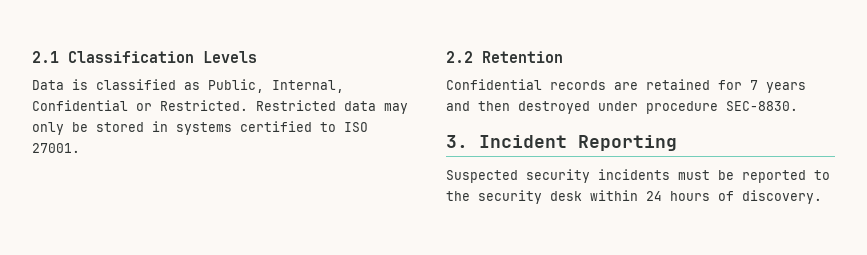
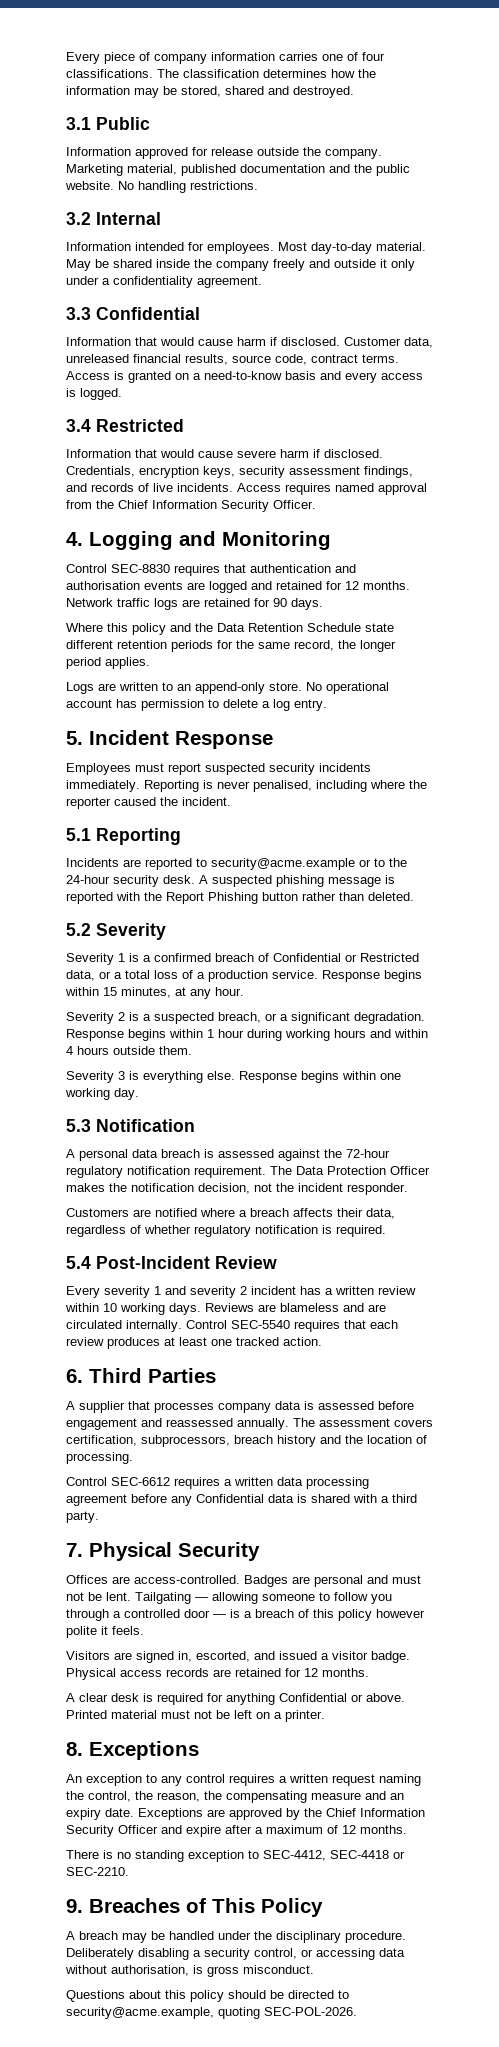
[32,51,257,63] [32,79,344,93] [32,100,408,114] [32,121,368,135] [32,143,80,153] [446,51,563,63] [446,79,806,93] [446,101,798,114] [446,135,677,151] [446,169,830,183] [446,190,822,204] 2.1 Classification Levels // Data is classified as Public, Internal, Confidential or Restricted. Restricted data may only be stored in systems certified to ISO 27001. // 2.2 Retention // Confidential records are retained for 7 years and then destroyed under procedure SEC-8830. // 3. Incident Reporting // Suspected security incidents must be reported to the security desk within 24 hours of discovery. -> [66,52,385,64] [66,69,376,78] [66,86,354,98] [66,117,150,130] [66,147,382,159] [66,164,410,176] [65,181,258,193] [66,212,161,225] [66,242,426,254] [66,259,415,271] [66,276,262,288] [66,307,200,320] [66,337,433,348] [66,354,399,365] [66,371,423,383] [66,388,122,400] [66,419,184,432] [66,449,383,458] [66,466,413,478] [66,483,427,495] [66,500,316,512] [66,531,331,550] [66,564,356,576] [66,581,410,593] [66,598,323,610] [66,623,394,635] [66,640,396,652] [66,657,150,669] [66,682,389,694] [66,699,327,711] [66,730,273,749] [66,763,371,775] [66,780,427,792] [66,797,231,809] [66,828,181,845] [66,858,407,870] [66,875,395,887] [66,892,414,904] [66,923,166,940] [66,953,419,965] [66,970,422,982] [65,987,244,999] [66,1012,425,1024] [66,1029,428,1041] [66,1046,192,1055] [66,1071,401,1083] [65,1088,139,1100] [66,1119,195,1132] [66,1149,390,1161] [66,1166,430,1178] [66,1183,408,1195] [66,1208,395,1219] [66,1225,386,1237] [66,1256,277,1269] [66,1286,416,1298] [65,1303,386,1315] [66,1320,398,1332] [66,1337,322,1349] [66,1368,216,1383] [66,1401,414,1413] [66,1418,433,1430] [66,1435,427,1447] [66,1452,133,1464] [66,1477,369,1489] [66,1494,417,1506] [66,1511,99,1523] [66,1542,260,1561] [66,1575,421,1587] [66,1592,392,1604] [66,1609,425,1621] [66,1626,144,1638] [66,1651,410,1663] [66,1668,369,1680] [66,1693,405,1705] [66,1710,325,1722] [66,1741,199,1760] [66,1774,421,1786] [66,1791,404,1803] [66,1808,425,1820] [66,1825,407,1837] [66,1850,405,1862] [66,1867,129,1876] [66,1898,323,1917] [66,1931,406,1943] [66,1948,405,1960] [65,1965,314,1977] [66,1990,349,2002] [66,2007,357,2019] Every piece of company information carries one of four classifications. The classification determines how the information may be stored, shared and destroyed. // 3.1 Public // Information approved for release outside the company. Marketing material, published documentation and the public website. No handling restrictions. // 3.2 Internal // Information intended for employees. Most day-to-day material. May be shared inside the company freely and outside it only under a confidentiality agreement. // 3.3 Confidential // Information that would cause harm if disclosed. Customer data, unreleased financial results, source code, contract terms. Access is granted on a need-to-know basis and every access is logged. // 3.4 Restricted // Information that would cause severe harm if disclosed. Credentials, encryption keys, security assessment findings, and records of live incidents. Access requires named approval from the Chief Information Security Officer. // 4. Logging and Monitoring // Control SEC-8830 requires that authentication and authorisation events are logged and retained for 12 months. Network traffic logs are retained for 90 days. // Where this policy and the Data Retention Schedule state different retention periods for the same record, the longer period applies. // Logs are written to an append-only store. No operational account has permission to delete a log entry. // 5. Incident Response // Employees must report suspected security incidents immediately. Reporting is never penalised, including where the reporter caused the incident. // 5.1 Reporting // Incidents are reported to security@acme.example or to the 24-hour security desk. A suspected phishing message is reported with the Report Phishing button rather than deleted. // 5.2 Severity // Severity 1 is a confirmed breach of Confidential or Restricted data, or a total loss of a production service. Response begins within 15 minutes, at any hour. // Severity 2 is a suspected breach, or a significant degradation. Response begins within 1 hour during working hours and within 4 hours outside them. // Severity 3 is everything else. Response begins within one working day. // 5.3 Notification // A personal data breach is assessed against the 72-hour regulatory notification requirement. The Data Protection Officer makes the notification decision, not the incident responder. // Customers are notified where a breach affects their data, regardless of whether regulatory notification is required. // 5.4 Post-Incident Review // Every severity 1 and severity 2 incident has a written review within 10 working days. Reviews are blameless and are circulated internally. Control SEC-5540 requires that each review produces at least one tracked action. // 6. Third Parties // A supplier that processes company data is assessed before engagement and reassessed annually. The assessment covers certification, subprocessors, breach history and the location of processing. // Control SEC-6612 requires a written data processing agreement before any Confidential data is shared with a third party. // 7. Physical Security // Offices are access-controlled. Badges are personal and must not be lent. Tailgating — allowing someone to follow you through a controlled door — is a breach of this policy however polite it feels. // Visitors are signed in, escorted, and issued a visitor badge. Physical access records are retained for 12 months. // A clear desk is required for anything Confidential or above. Printed material must not be left on a printer. // 8. Exceptions // An exception to any control requires a written request naming the control, the reason, the compensating measure and an expiry date. Exceptions are approved by the Chief Information Security Officer and expire after a maximum of 12 months. // There is no standing exception to SEC-4412, SEC-4418 or SEC-2210. // 9. Breaches of This Policy // A breach may be handled under the disciplinary procedure. Deliberately disabling a security control, or accessing data without authorisation, is gross misconduct. // Questions about this policy should be directed to security@acme.example, quoting SEC-POL-2026.

